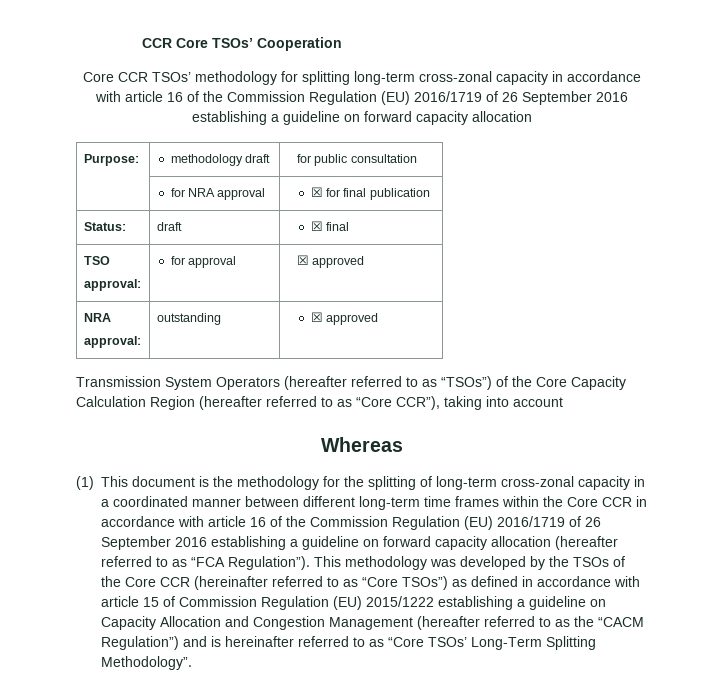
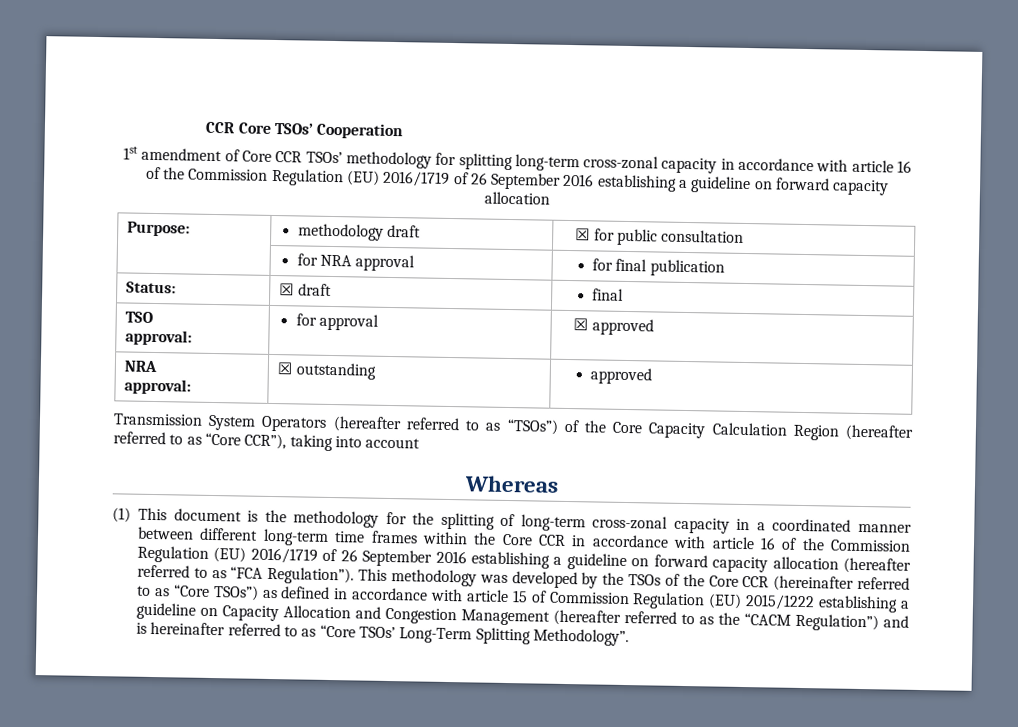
(343, 44) none -> [122,146,240,162] 1st amendment of
(271, 158) none -> [575,228,591,241] ☒
[310,187,323,197] ☒ -> (416, 263) none
[156,222,182,231] [310,221,323,231] draft | ☒ -> [279,283,332,296] ☒ draft |
(141, 342) none -> [277,362,293,375] ☒
[310,312,323,322] ☒ -> (376, 371) none

